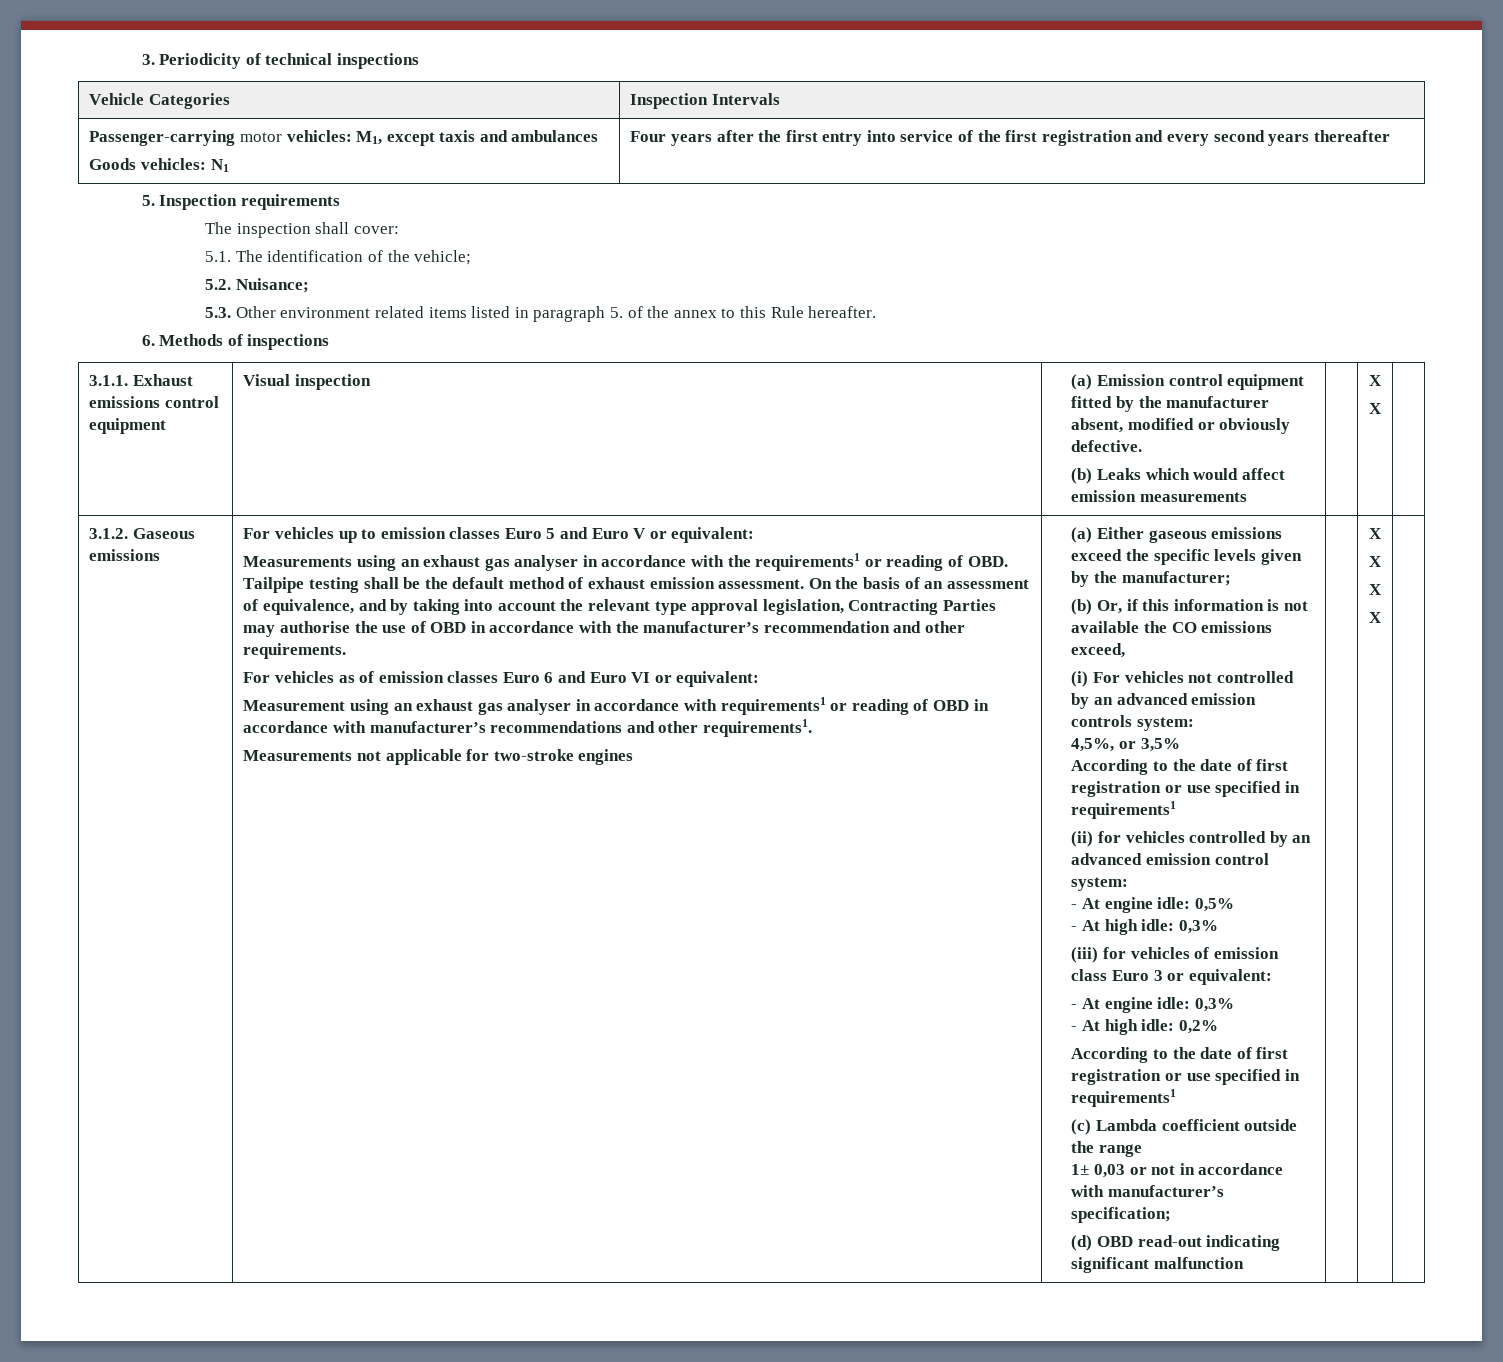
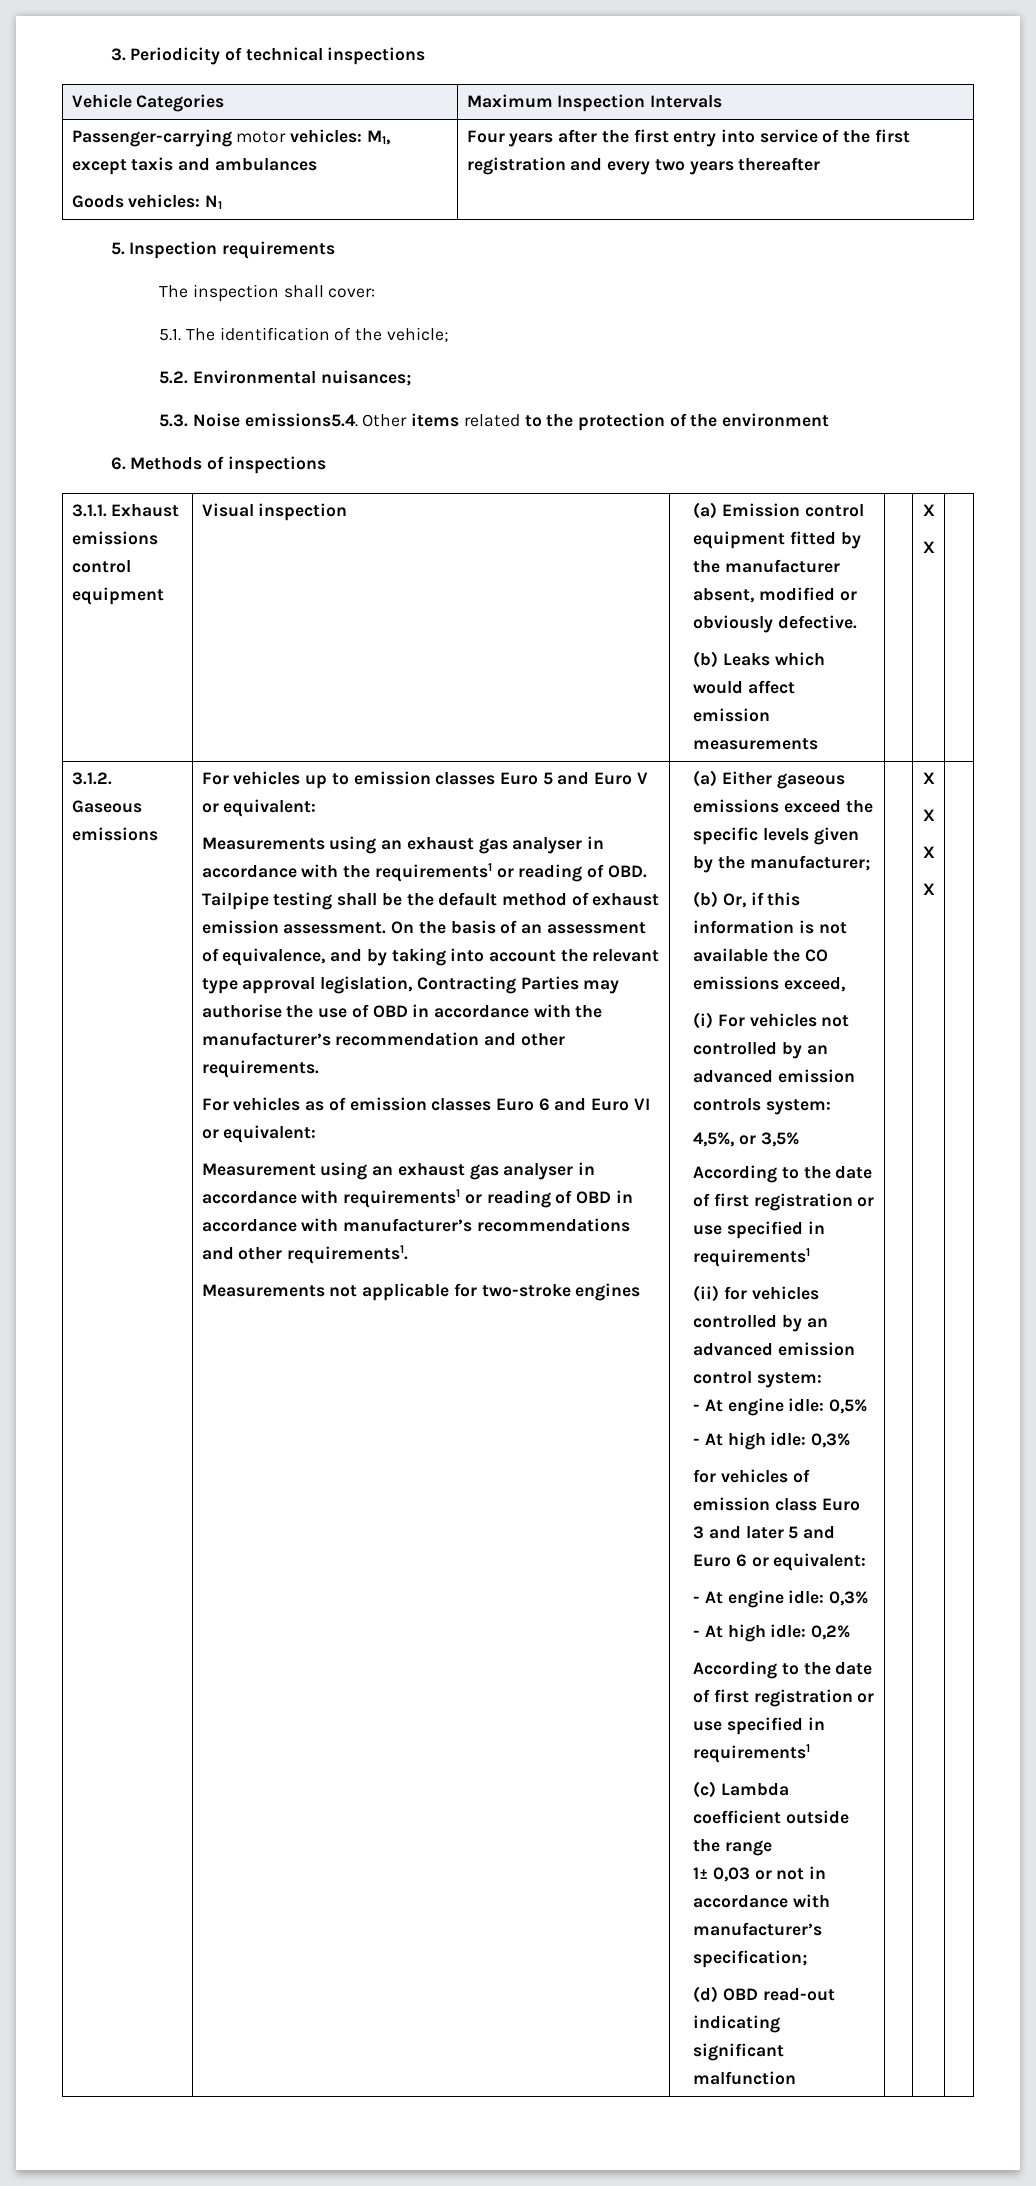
(230, 101) none -> [466,94,553,108] Maximum
[1213,130,1265,142] second -> [654,159,685,171] two
[235,278,309,293] Nuisance; -> [192,370,411,386] Environmental nuisances;
[235,306,877,322] Other environment related items listed in paragraph 5. of the annex to this Rule hereafter. -> [192,413,830,431] Noise emissions5.4. Other items related to the protection of the environment
[1071,947,1099,963] (iii) -> (851, 1440) none
(1163, 975) none -> [708,1526,836,1539] [693,1554,747,1567] and later 5 and Euro 6

